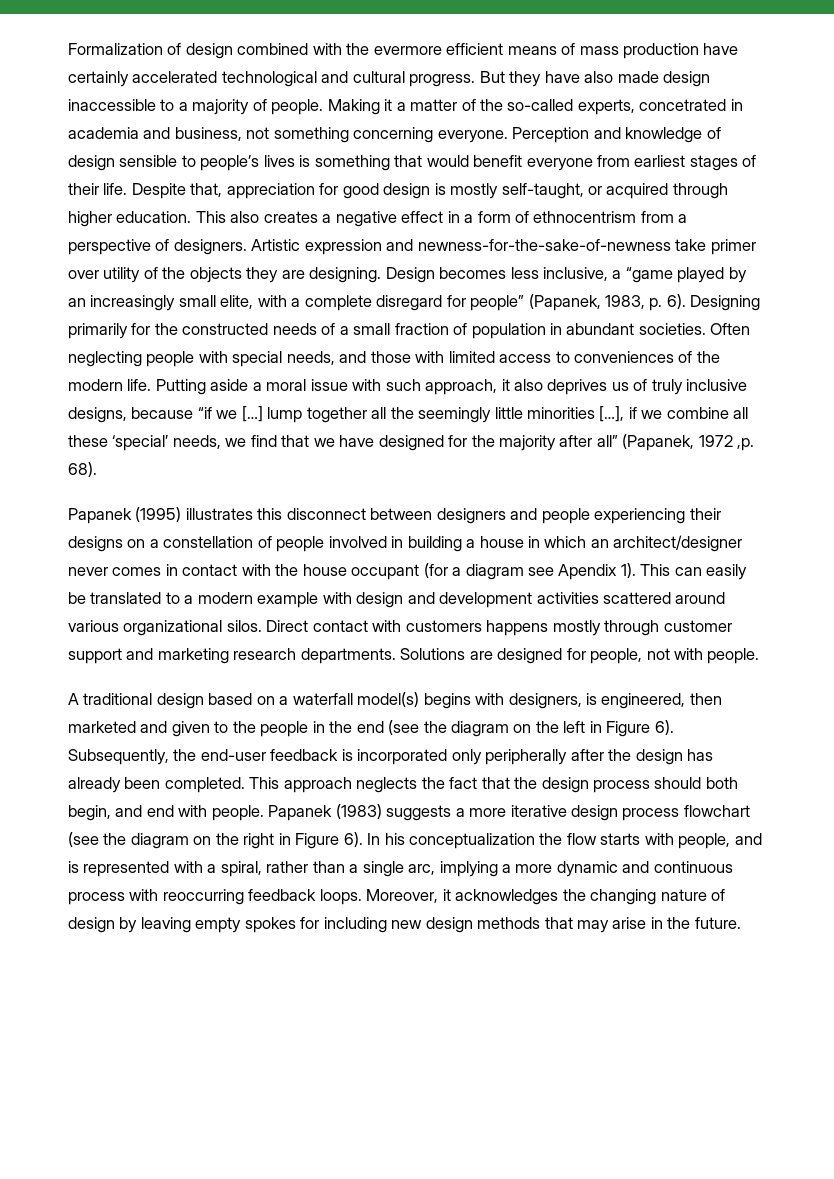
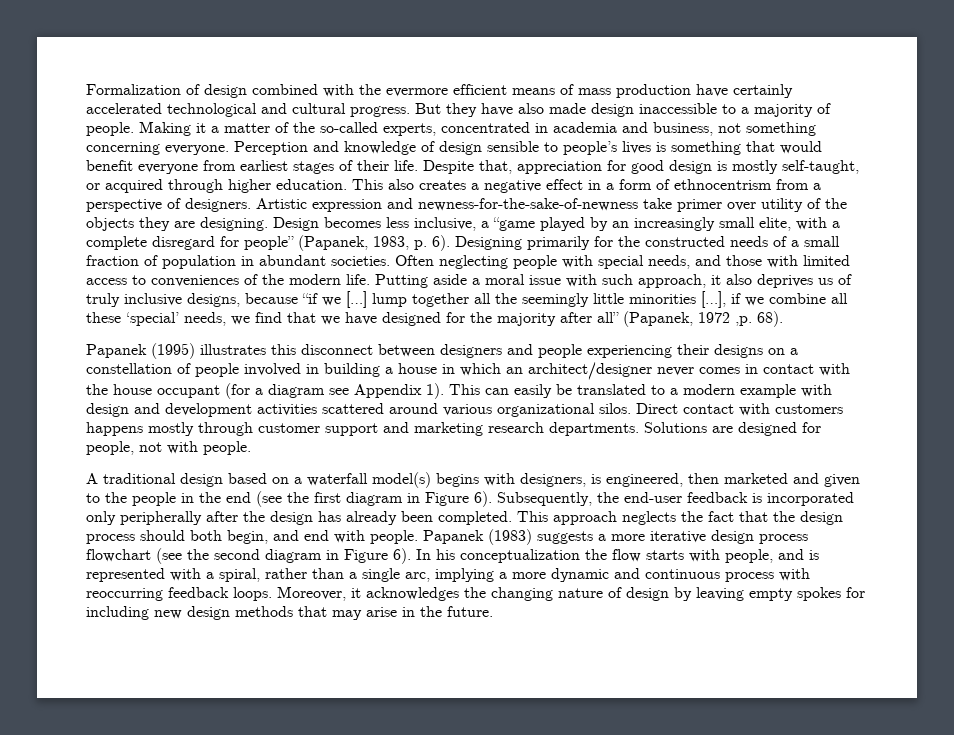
[639,99,727,111] concetrated -> [441,122,530,133] concentrated
[558,564,618,580] Apendix -> [354,384,422,398] Appendix
[451,721,586,737] diagram on the left -> [314,492,403,506] first diagram
[130,833,275,849] diagram on the right -> [214,549,322,563] second diagram

